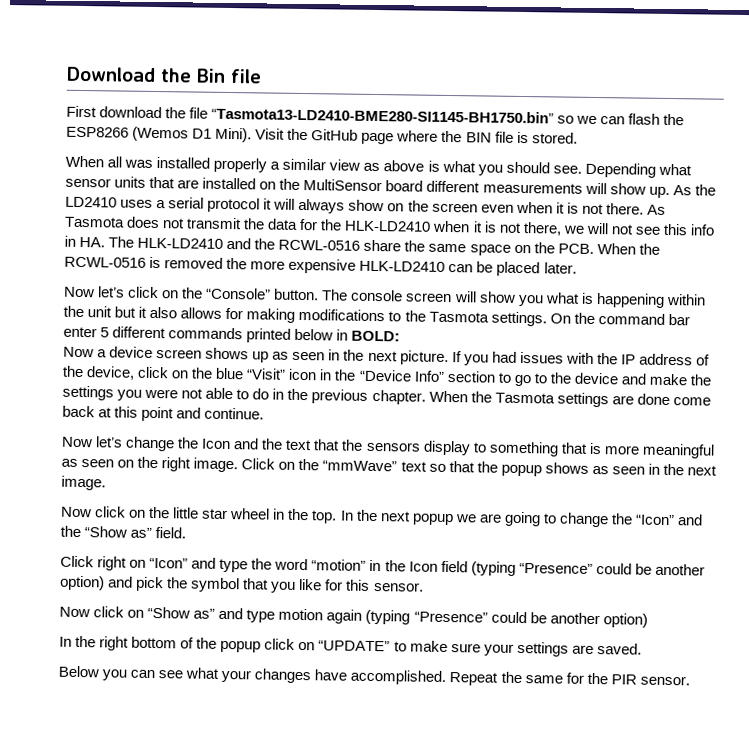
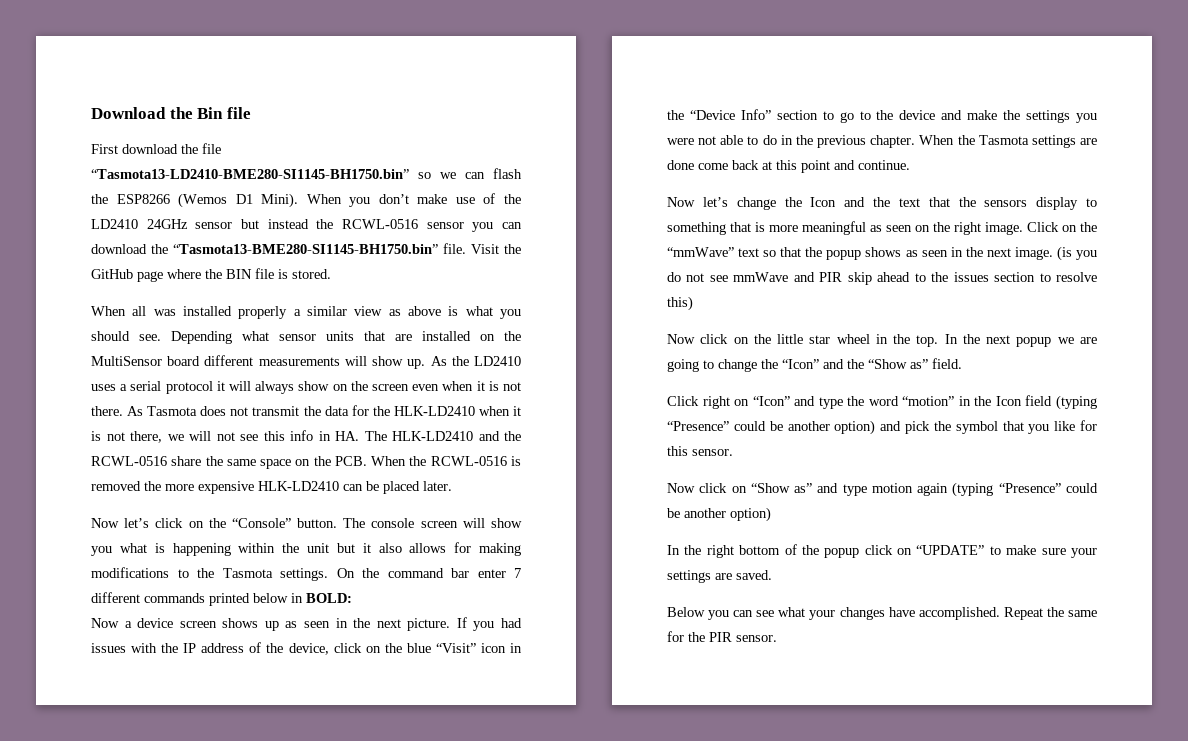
(253, 135) none -> [306,193,522,207] [91,219,522,232] [91,243,466,254] When you don’t make use of the LD2410 24GHz sensor but instead the RCWL-0516 sensor you can download the “Tasmota13-BME280-SI1145-BH1750.bin” file.
[100,327,110,338] 5 -> [514,568,521,578] 7
(106, 483) none -> [1056,246,1097,261] [667,272,1097,285] [667,296,693,311] (is you do not see mmWave and PIR skip ahead to the issues section to resolve this)

